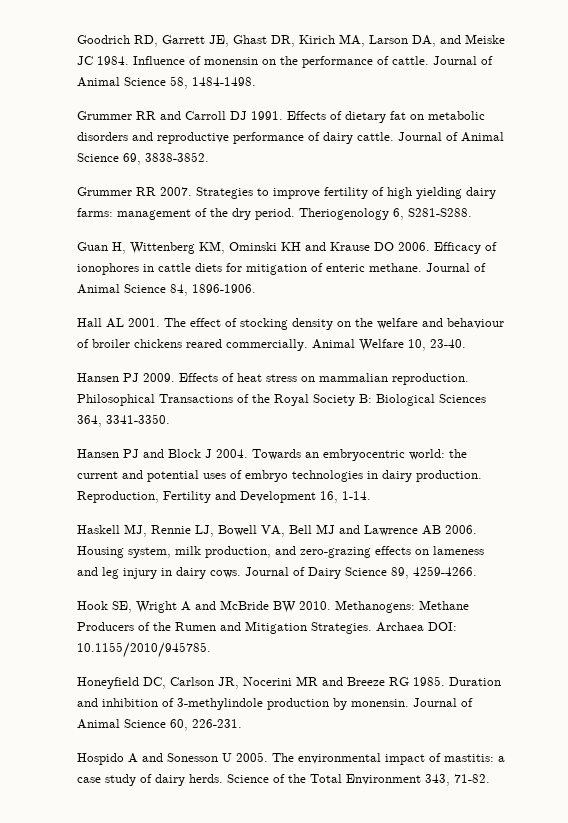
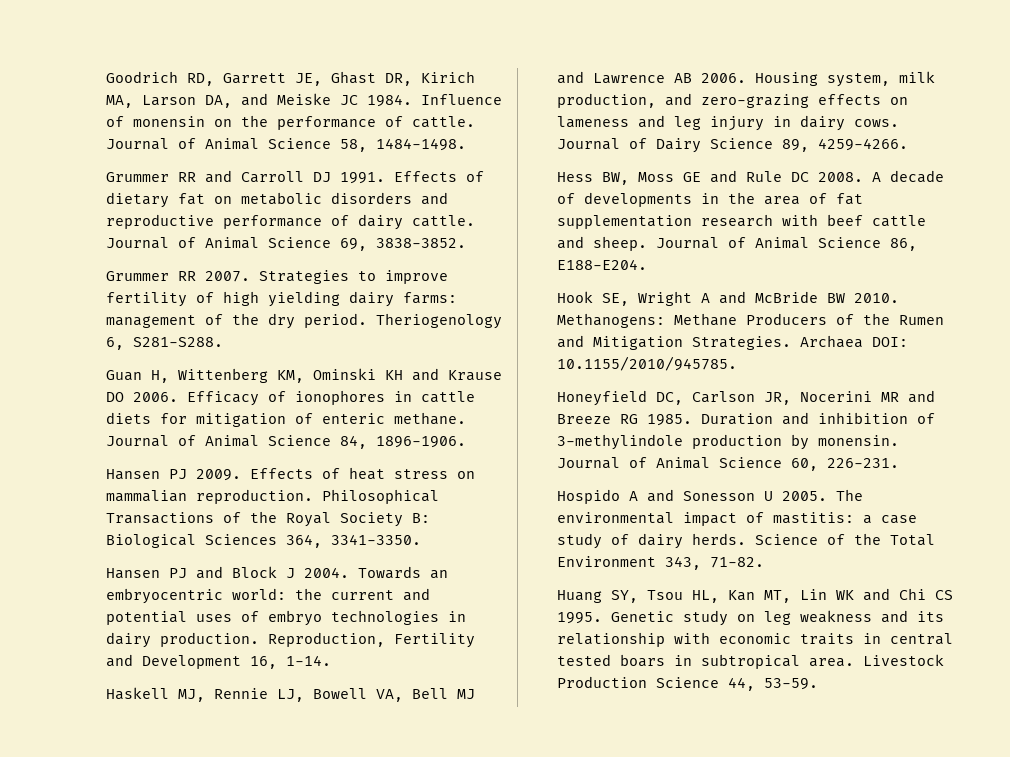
[77,318,505,330] [77,339,467,351] // Hall AL 2001. The effect of stocking density on the welfare and behaviour of broiler chickens reared commercially. Animal Welfare 10, 23-40. -> (467, 442) none
(478, 571) none -> [557,170,945,185] [557,192,864,207] [557,214,927,229] [557,236,918,251] [557,259,648,270] // Hess BW, Moss GE and Rule DC 2008. A decade of developments in the area of fat supplementation research with beef cattle and sheep. Journal of Animal Science 86, E188-E204.
(491, 778) none -> [557,588,954,603] [557,610,945,626] [557,632,954,647] [557,654,945,669] [557,676,819,691] // Huang SY, Tsou HL, Kan MT, Lin WK and Chi CS 1995. Genetic study on leg weakness and its relationship with economic traits in central tested boars in subtropical area. Livestock Production Science 44, 53-59.

